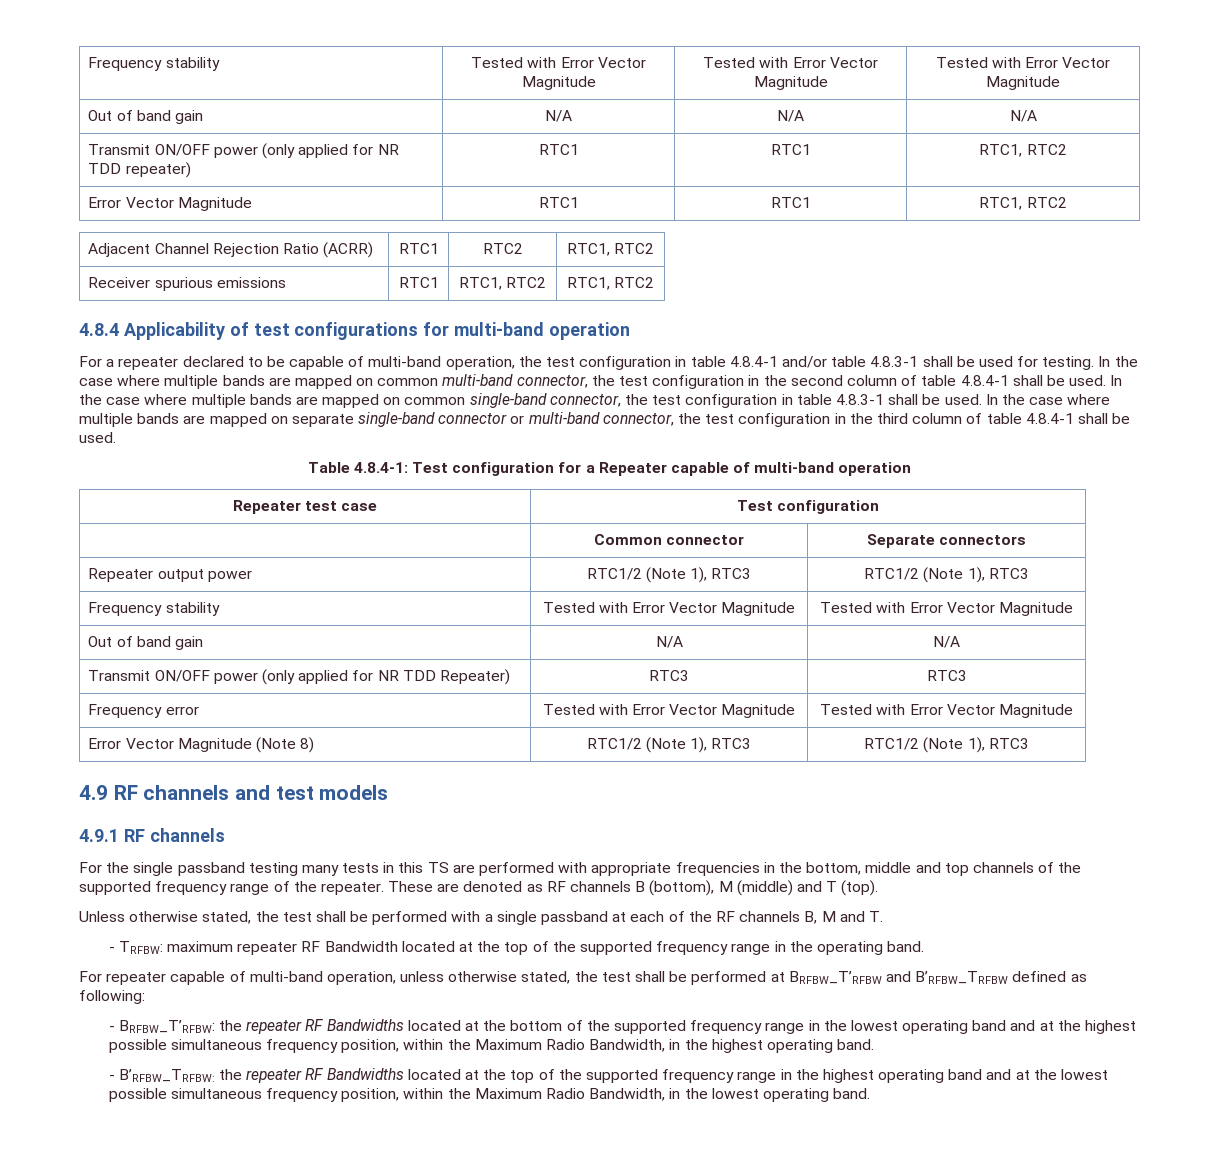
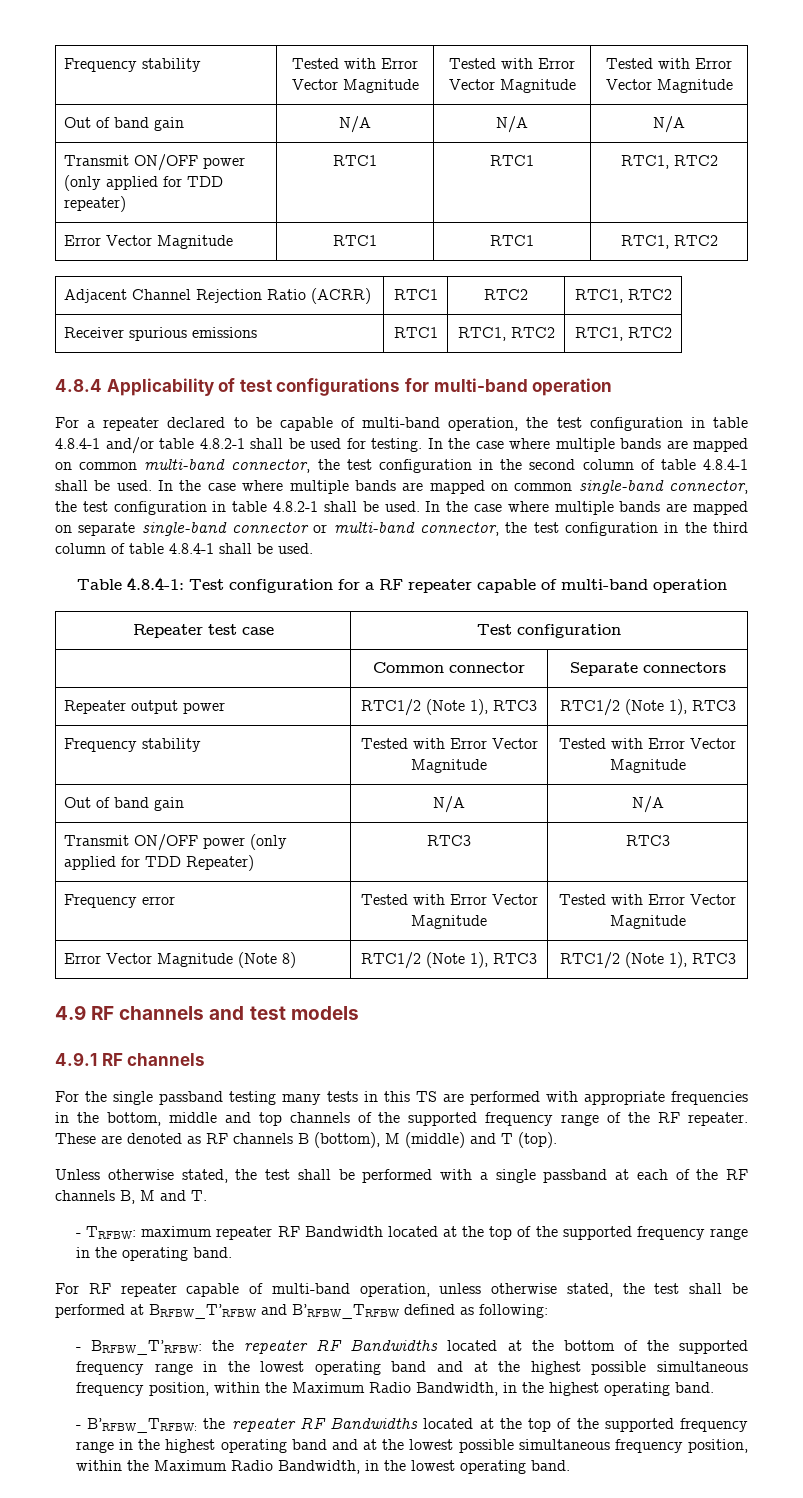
[377,144,399,155] NR -> (183, 181) none
[870,356,919,367] 4.8.3-1 -> [199,438,245,449] 4.8.2-1
[835,394,884,405] 4.8.3-1 -> [273,501,319,512] 4.8.2-1
[598,462,667,476] Repeater -> [378,579,472,593] RF repeater
[377,670,399,681] NR -> (141, 861) none
(317, 886) none -> [658,1112,681,1123] RF
(102, 976) none -> [88,1283,111,1294] RF

